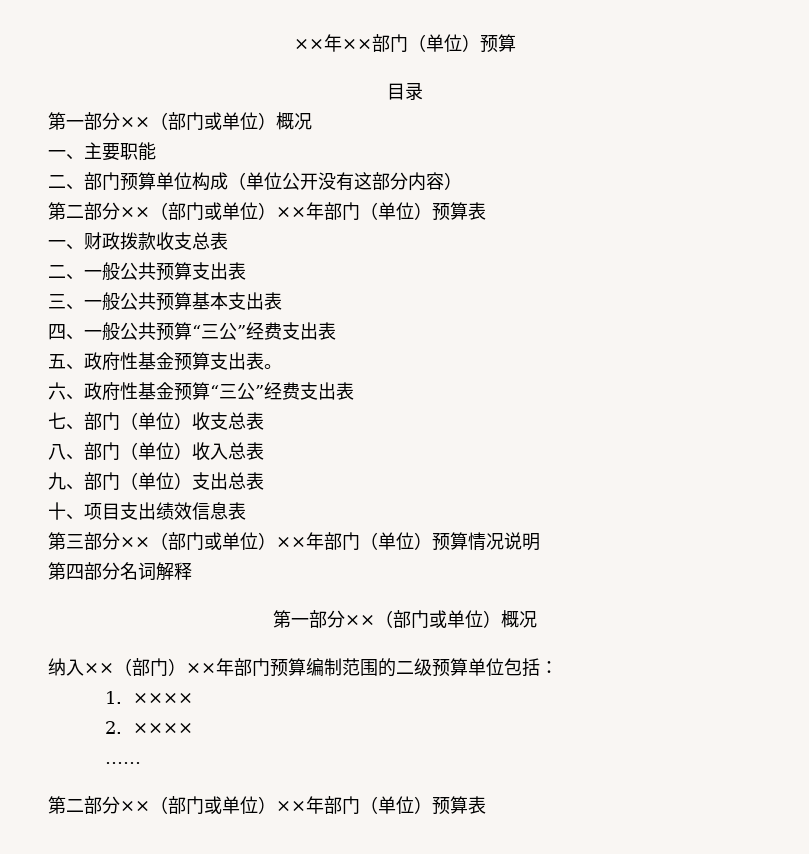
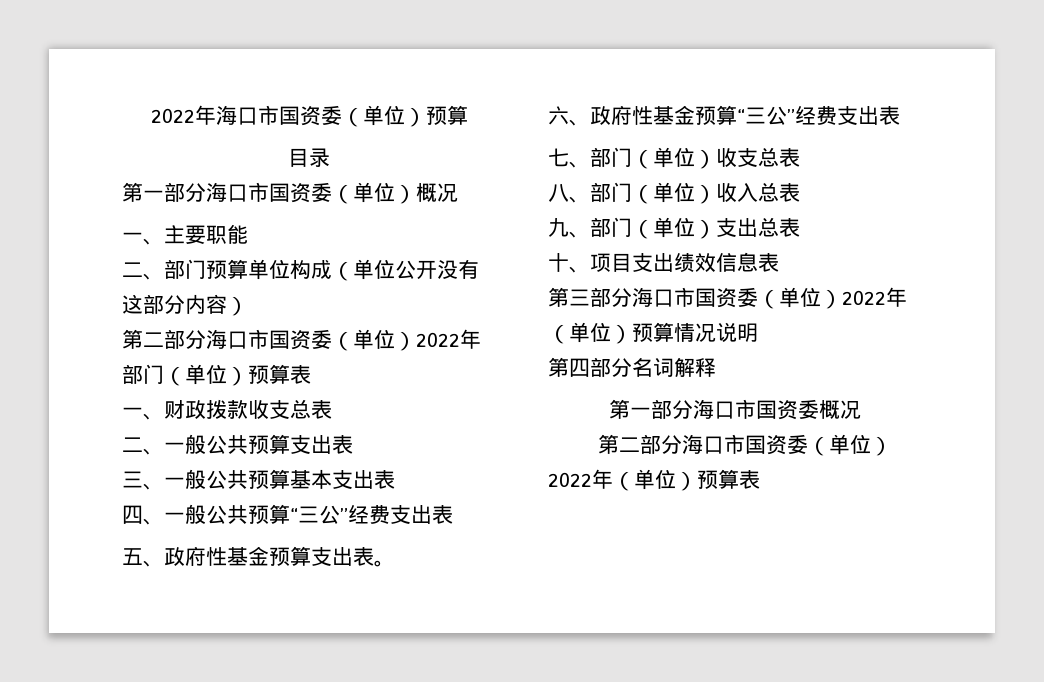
[293,34,408,52] ××年××部门 -> [150,105,342,126] 2022年海口市国资委
[120,112,222,130] ××（部门或 -> [206,182,353,204] 海口市国资委（
[120,202,306,220] ××（部门或单位）×× -> [206,329,460,351] 海口市国资委（单位）2022
[120,532,360,550] ××（部门或单位）××年部门 -> [632,287,907,309] 海口市国资委（单位）2022年
[344,610,537,628] [48,658,558,677] [104,691,194,704] [104,721,194,734] [104,762,141,764] [48,796,360,814] ××（部门或单位）概况 // 纳入××（部门）××年部门预算编制范围的二级预算单位包括： // 1. ×××× // 2. ×××× // …… // 第二部分××（部门或单位）××年部门 -> [693,399,861,420] [598,434,893,456] [548,469,613,489] 海口市国资委概况 // 第二部分海口市国资委（单位）2022年

